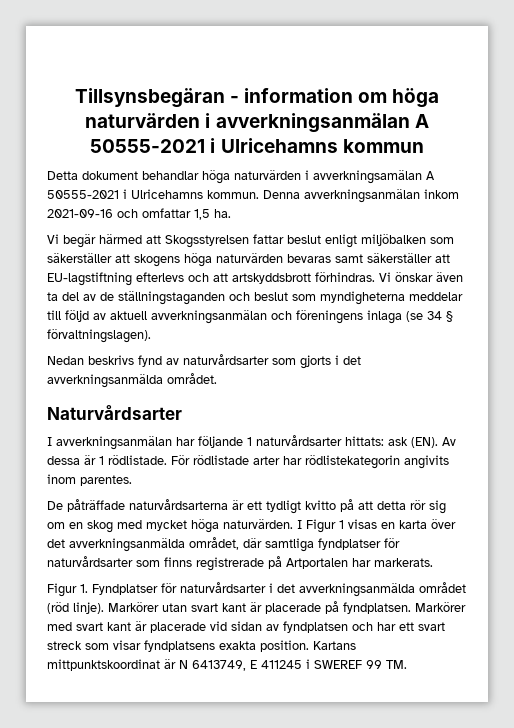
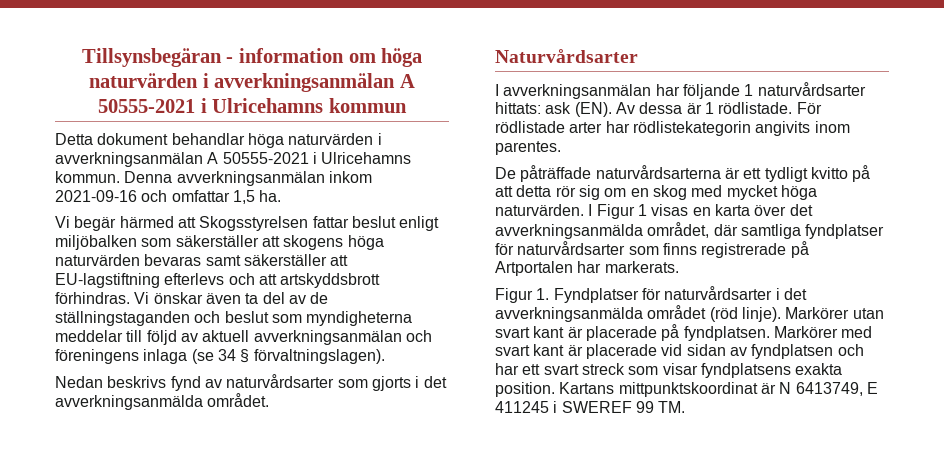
[313,170,422,184] avverkningsamälan -> [55,152,203,167] avverkningsanmälan

